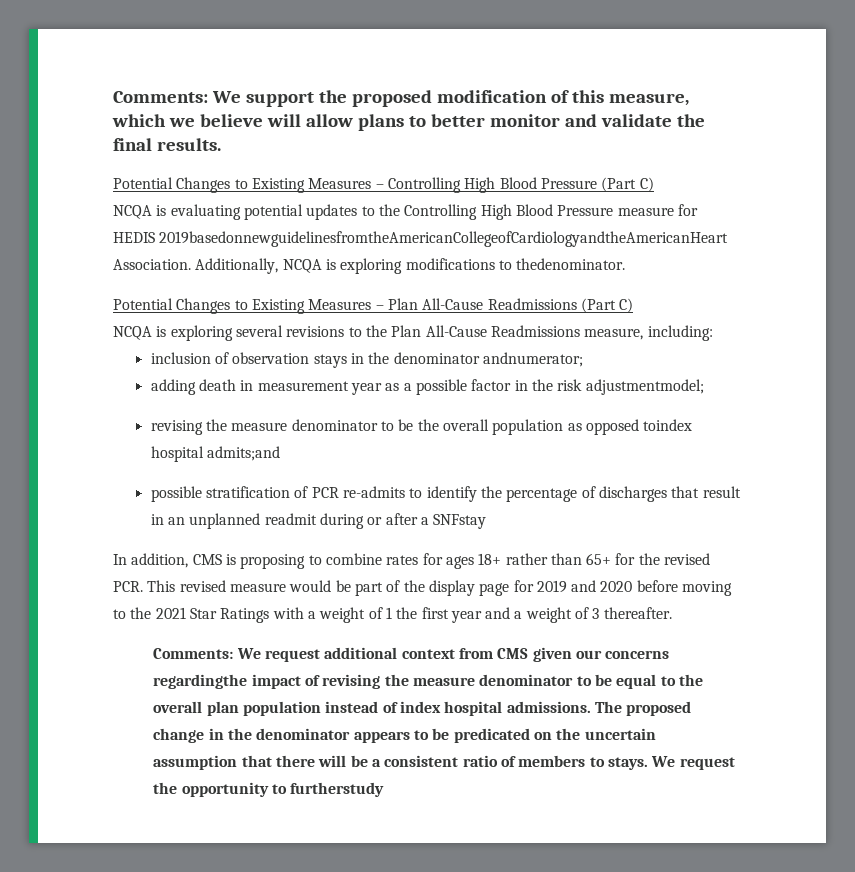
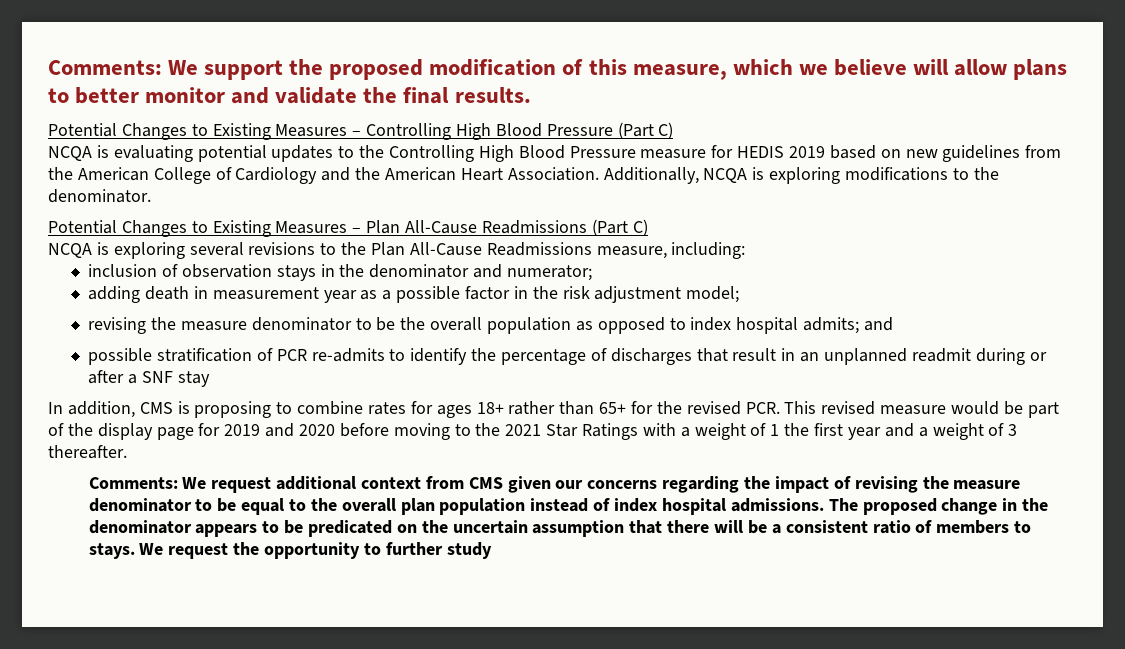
[159,231,729,247] 2019basedonnewguidelinesfromtheAmericanCollegeofCardiologyandtheAmericanHeart -> [789,145,1062,162] [48,167,503,184] 2019 based on new guidelines from the American College of Cardiology and the American Heart
[516,258,626,270] thedenominator. -> [973,167,999,180] [48,189,151,203] the denominator.
[483,352,584,367] andnumerator; -> [473,264,592,281] and numerator;
[585,379,704,395] adjustmentmodel; -> [594,286,740,303] adjustment model;
[643,419,693,431] [150,446,281,462] toindex hospital admits;and -> [669,317,893,334] to index hospital admits; and
[433,514,487,529] SNFstay -> [141,371,210,387] SNF stay
[153,674,248,689] regardingthe -> [662,476,771,493] regarding the
[290,782,385,797] furtherstudy -> [385,542,492,559] further study

